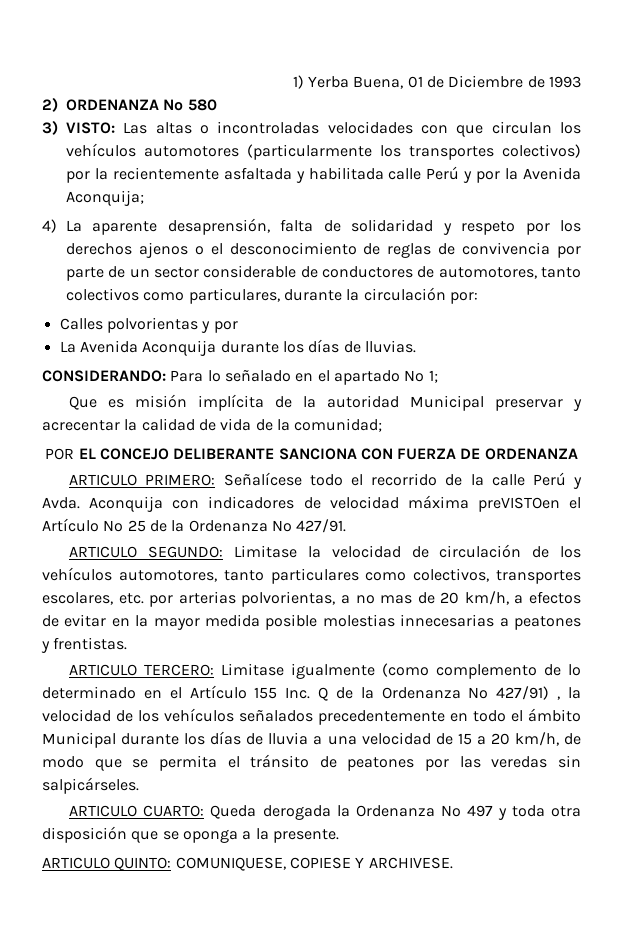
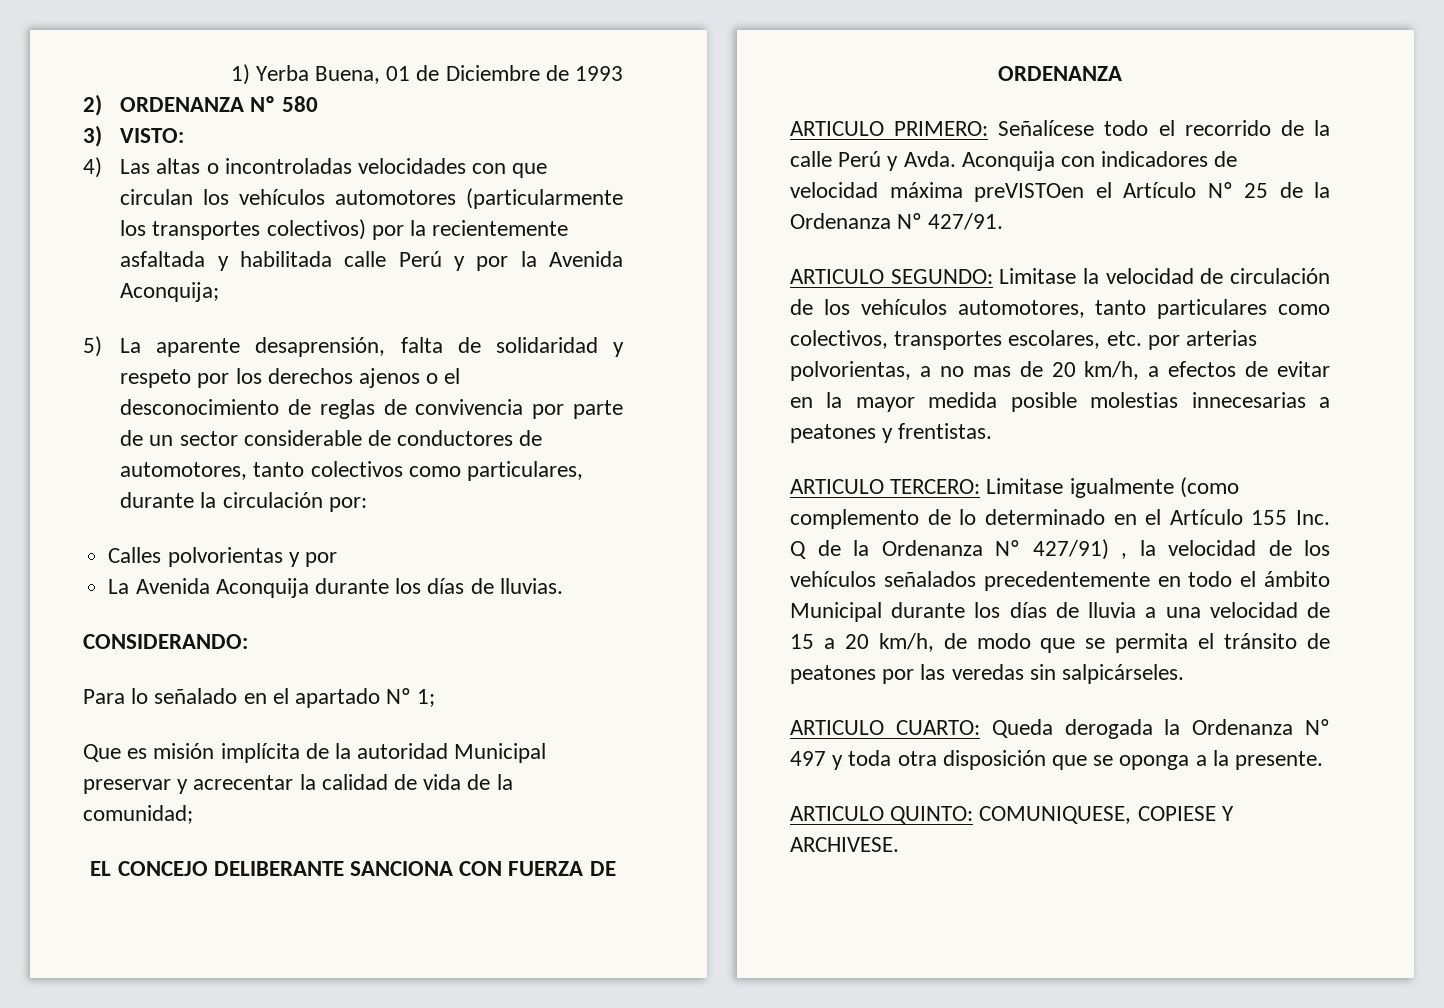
(115, 128) none -> [83,157,102,178] // 4)
[42,219,57,233] 4) -> [83,336,102,357] 5)
(166, 376) none -> (248, 641) //
[45,448,75,460] POR -> (193, 814) none

